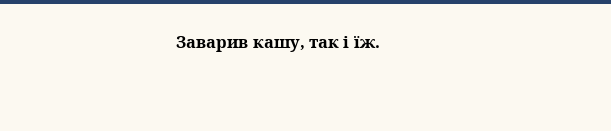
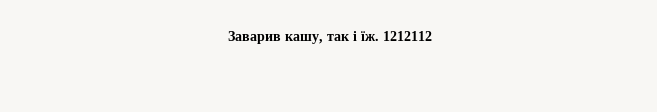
(380, 41) none -> [383,31,432,41] 1212112

